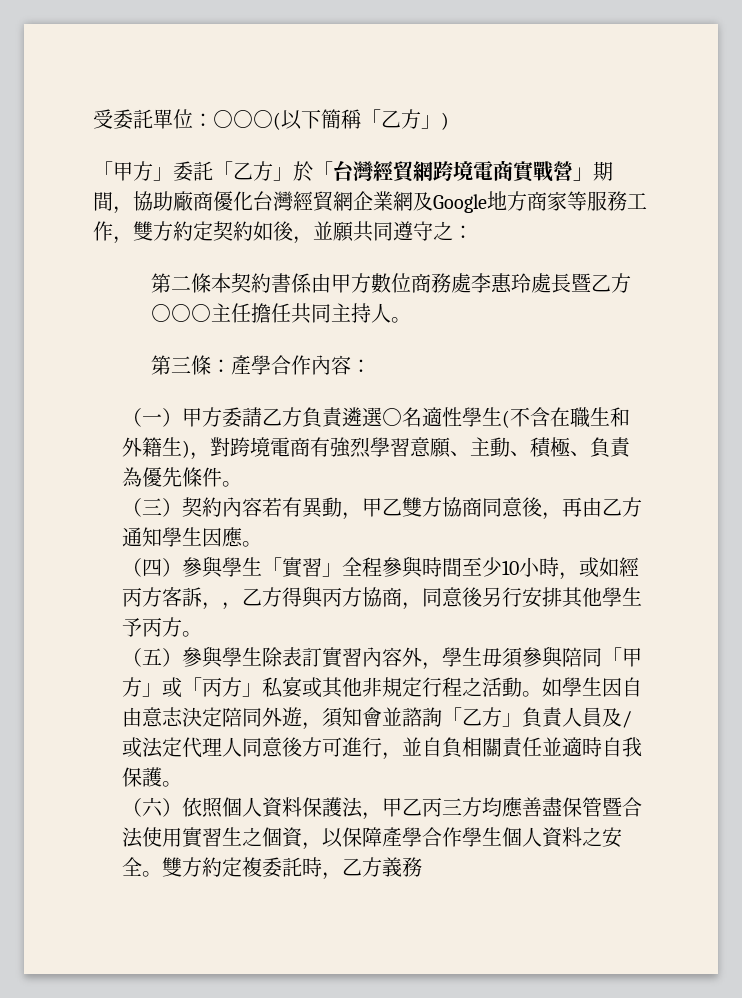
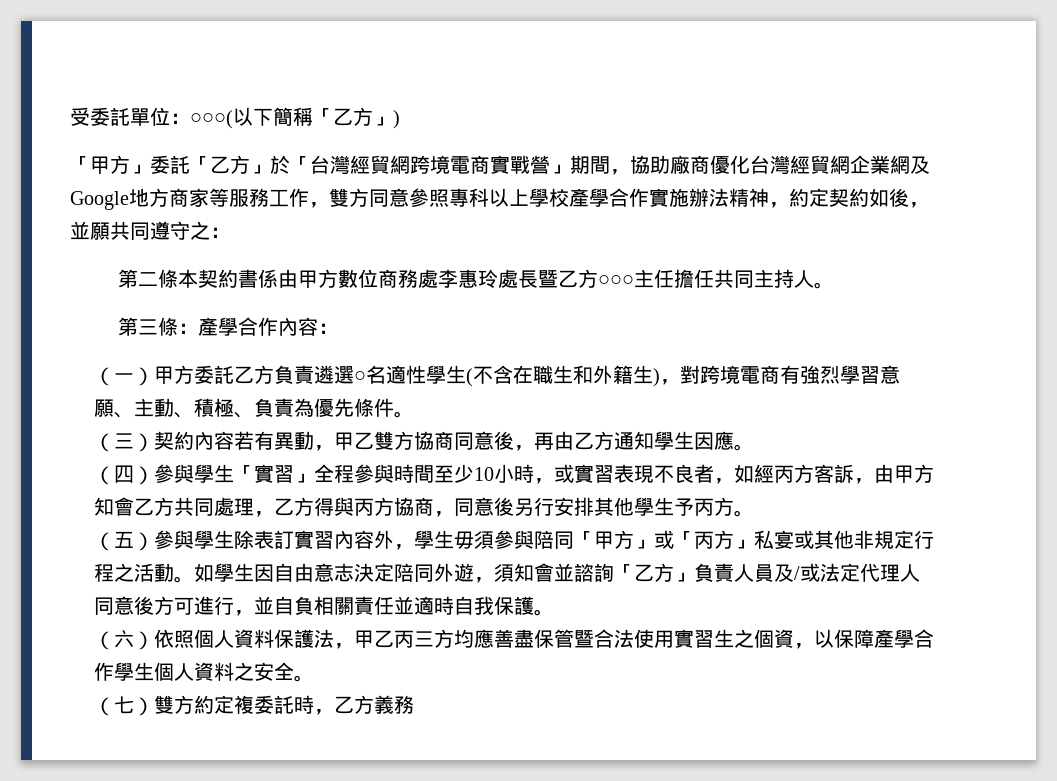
(173, 231) none -> [369,188,789,208] 同意參照專科以上學校產學合作實施辦法精神，
[241,407,262,427] 請 -> [214,365,235,384] 託
[598,557,639,577] [121,587,222,610] 如經丙方客訴， -> [574,464,935,484] [94,497,255,516] 實習表現不良者，如經丙方客訴，由甲方知會乙方共同處理
(162, 874) none -> [94,696,155,716] // （七）

